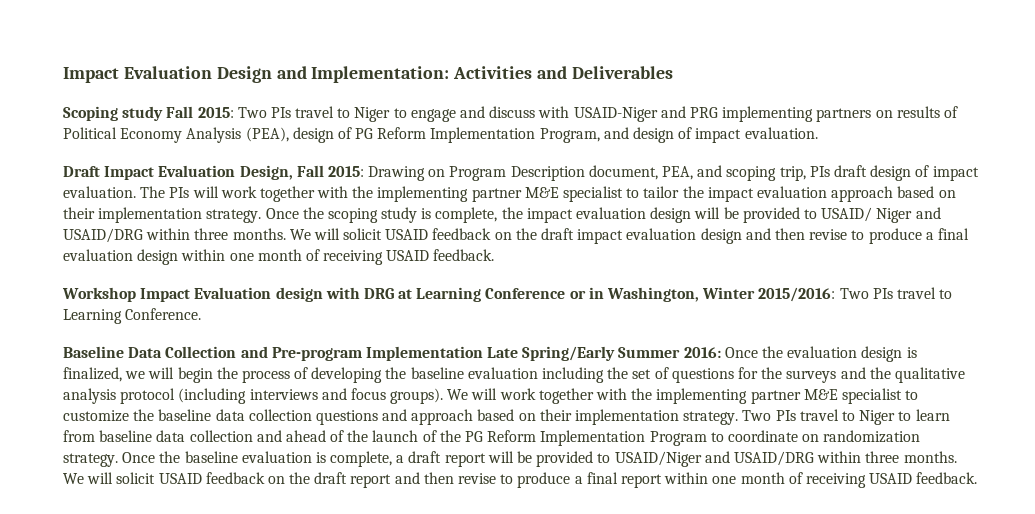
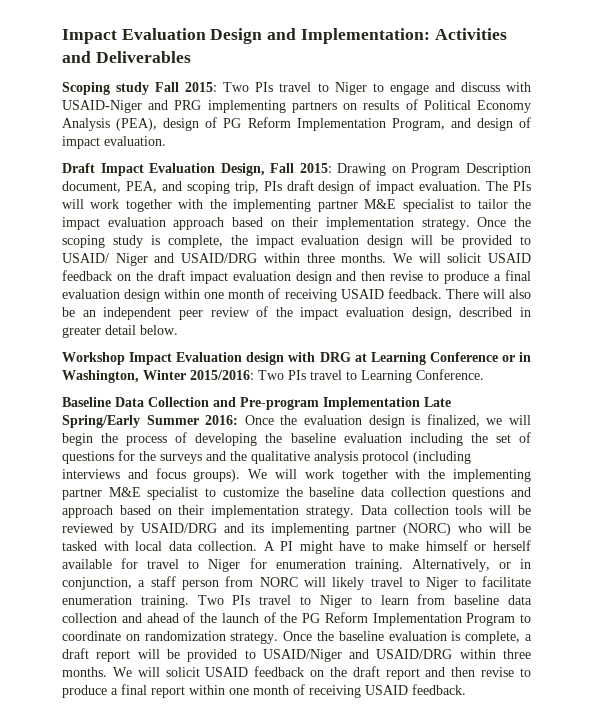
(495, 255) none -> [445,289,531,299] [62,306,531,320] [62,325,178,338] There will also be an independent peer review of the impact evaluation design, described in greater detail below.
(739, 418) none -> [360,505,531,515] [62,523,531,536] [62,540,532,554] [62,558,531,572] [62,576,531,590] [62,595,189,608] Data collection tools will be reviewed by USAID/DRG and its implementing partner (NORC) who will be tasked with local data collection. A PI might have to make himself or herself available for travel to Niger for enumeration training. Alternatively, or in conjunction, a staff person from NORC will likely travel to Niger to facilitate enumeration training.

